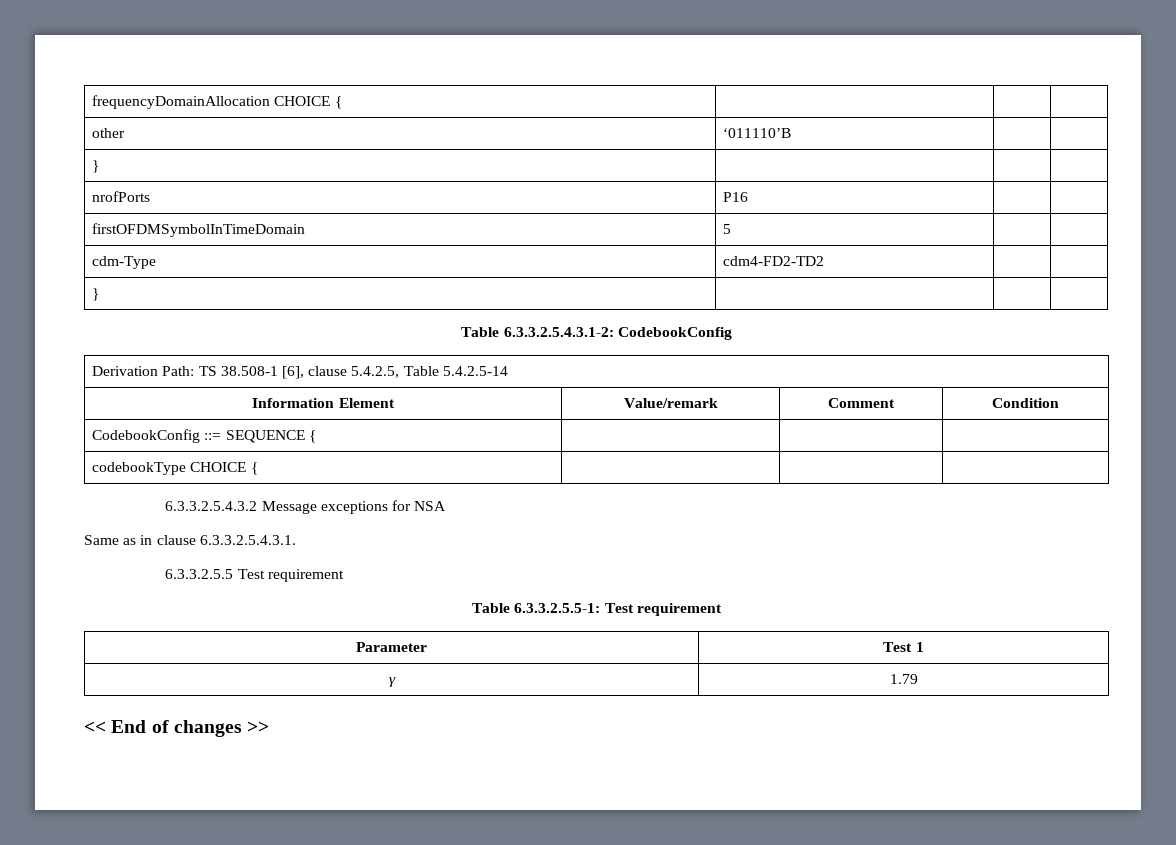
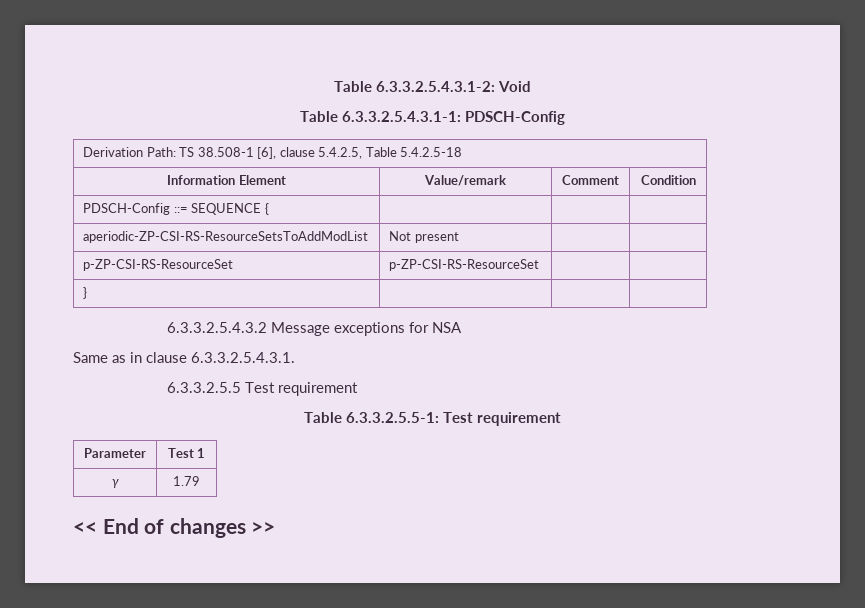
[92,95,342,109] [92,128,126,138] [723,128,792,138] [92,160,100,173] [92,191,151,202] [723,192,749,202] [92,223,306,237] [723,224,732,234] [92,256,157,269] [723,256,825,266] [92,288,100,301] [461,327,732,340] frequencyDomainAllocation CHOICE { | | | // other | ‘011110’B | | // } | | | // nrofPorts | P16 | | // firstOFDMSymbolInTimeDomain | 5 | | // cdm-Type | cdm4-FD2-TD2 | | // } | | | // Table 6.3.3.2.5.4.3.1-2: CodebookConfig -> [334,81,531,92] [300,111,565,125] Table 6.3.3.2.5.4.3.1-2: Void // Table 6.3.3.2.5.4.3.1-1: PDSCH-Config
[442,366,508,376] 5.4.2.5-14 -> [400,147,463,157] 5.4.2.5-18
[92,429,201,443] CodebookConfig -> [83,203,171,215] PDSCH-Config
[92,462,258,475] codebookType CHOICE { -> [83,231,369,243] [389,231,459,243] [83,259,234,271] [389,259,540,271] [83,287,88,299] aperiodic-ZP-CSI-RS-ResourceSetsToAddModList | Not present | | // p-ZP-CSI-RS-ResourceSet | p-ZP-CSI-RS-ResourceSet | | // }

